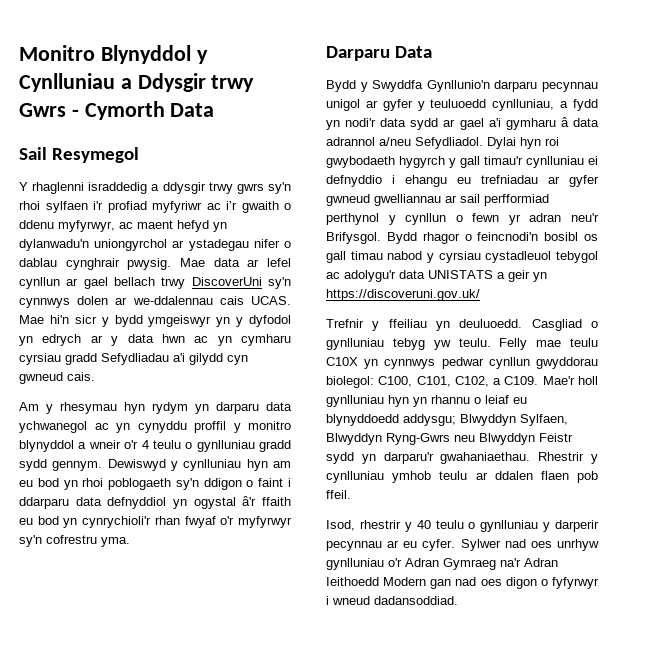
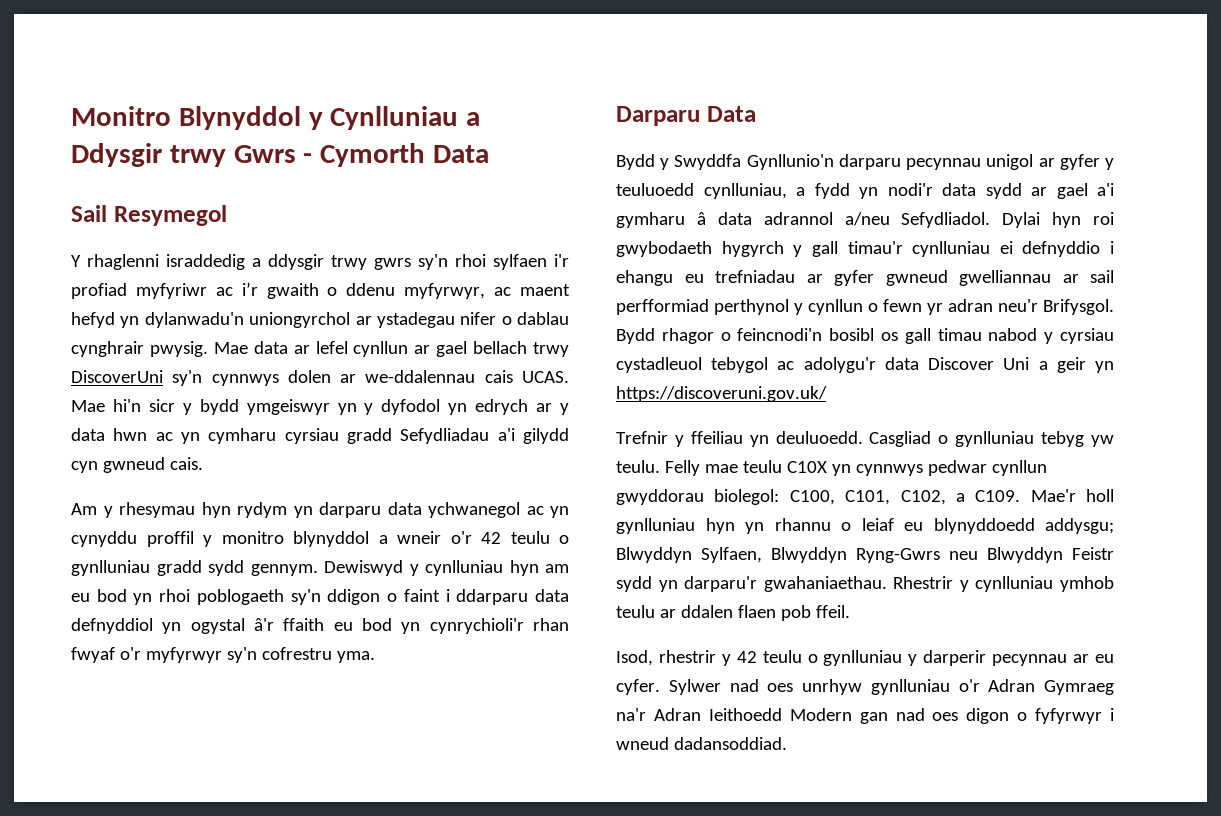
[141,440,149,449] 4 -> [481,532,501,544] 42
[428,270,493,279] UNISTATS -> [928,357,1030,370] Discover Uni
[416,520,431,529] 40 -> [736,651,757,663] 42

